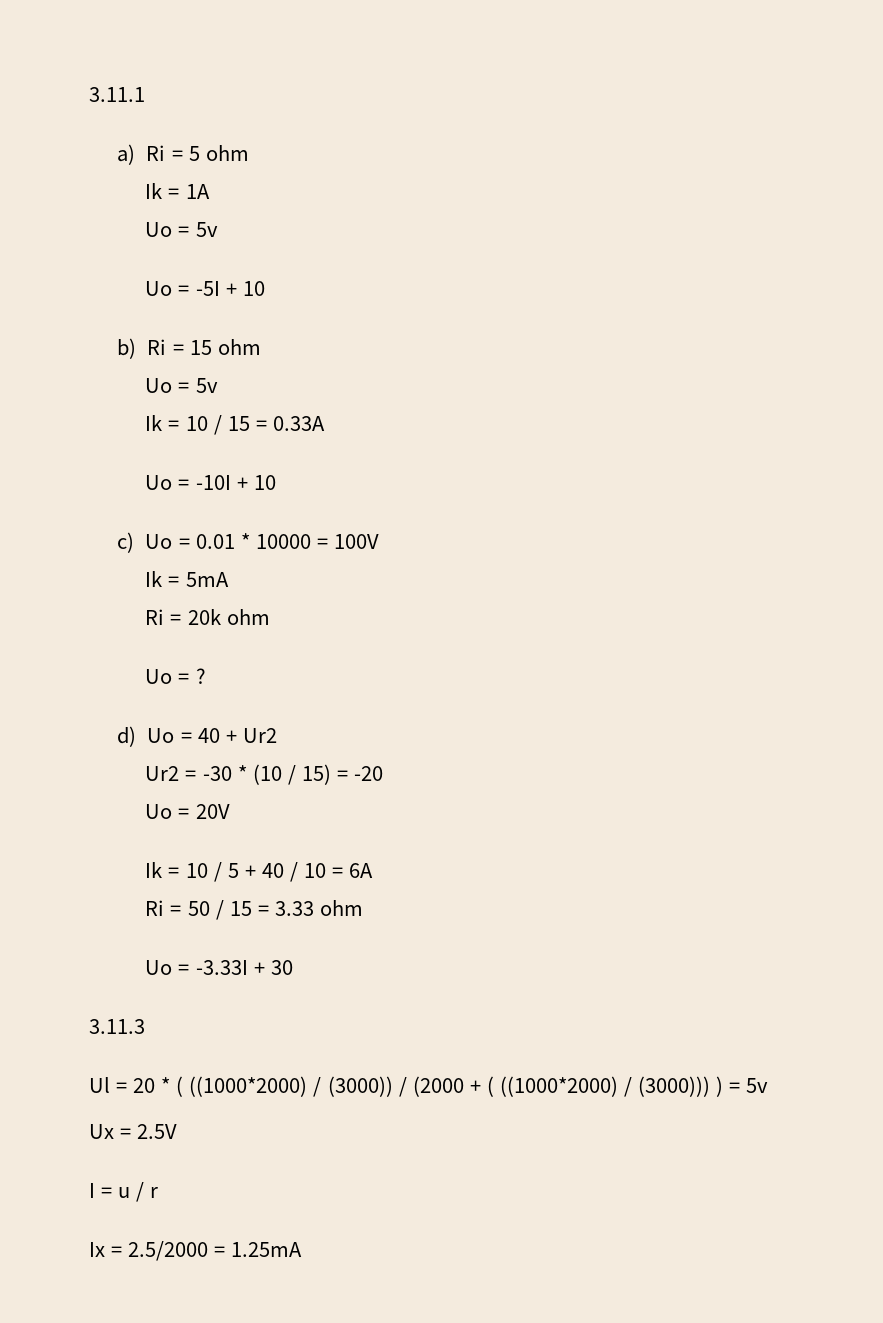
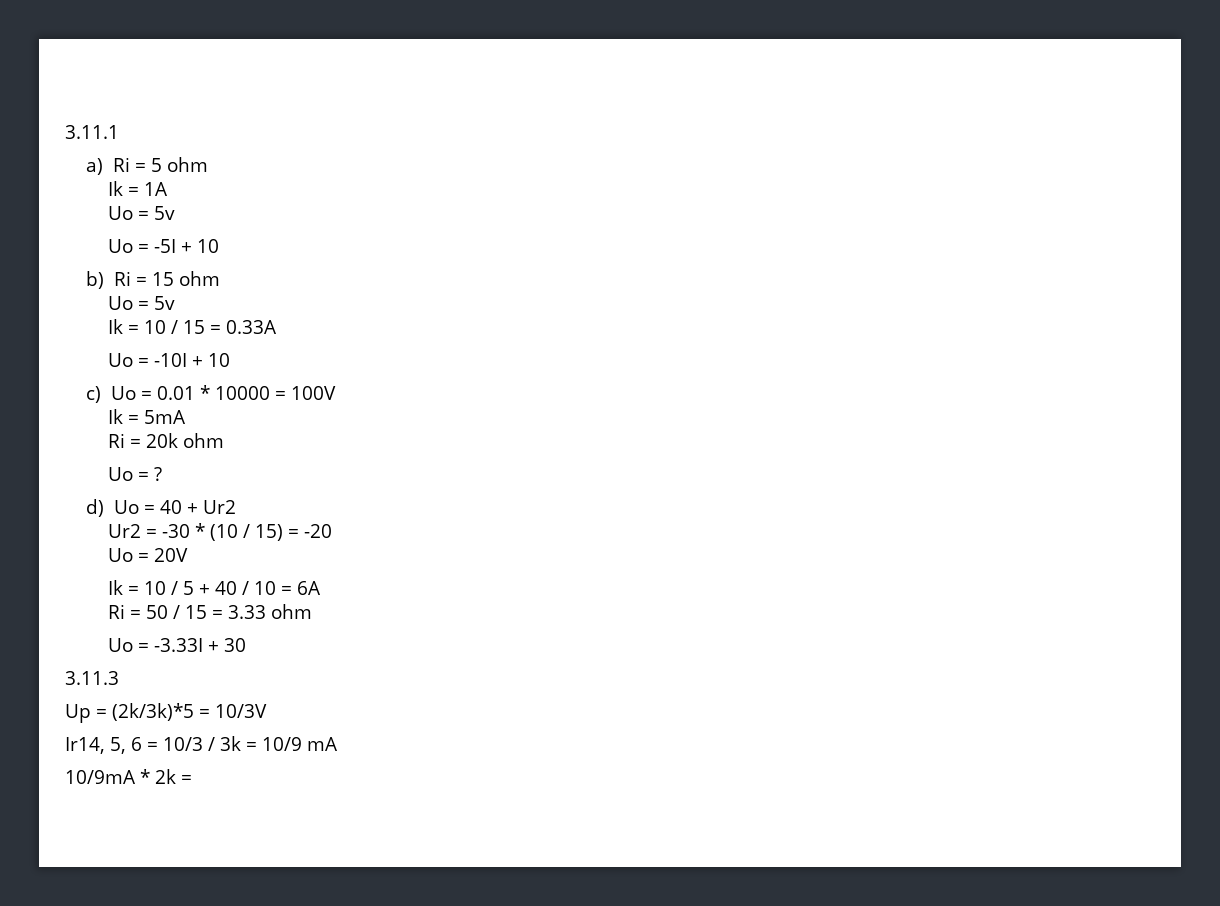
[89,1076,769,1097] [89,1124,178,1139] [89,1182,159,1202] [89,1241,303,1261] Ul = 20 * ( ((1000*2000) / (3000)) / (2000 + ( ((1000*2000) / (3000))) ) = 5v // Ux = 2.5V // I = u / r // Ix = 2.5/2000 = 1.25mA -> [65,703,267,723] [65,736,338,754] [65,769,192,784] Up = (2k/3k)*5 = 10/3V // Ir14, 5, 6 = 10/3 / 3k = 10/9 mA // 10/9mA * 2k =

